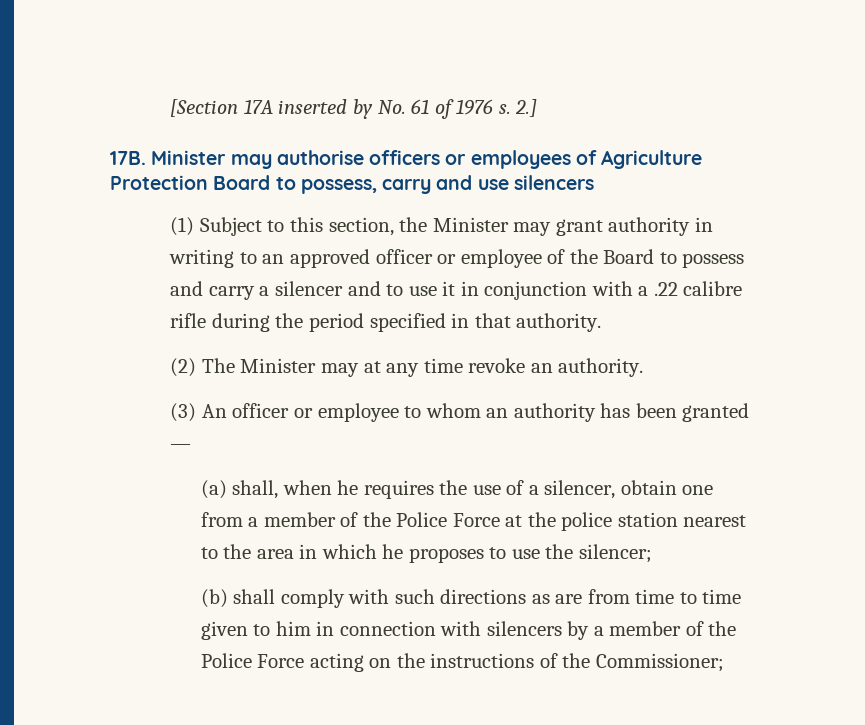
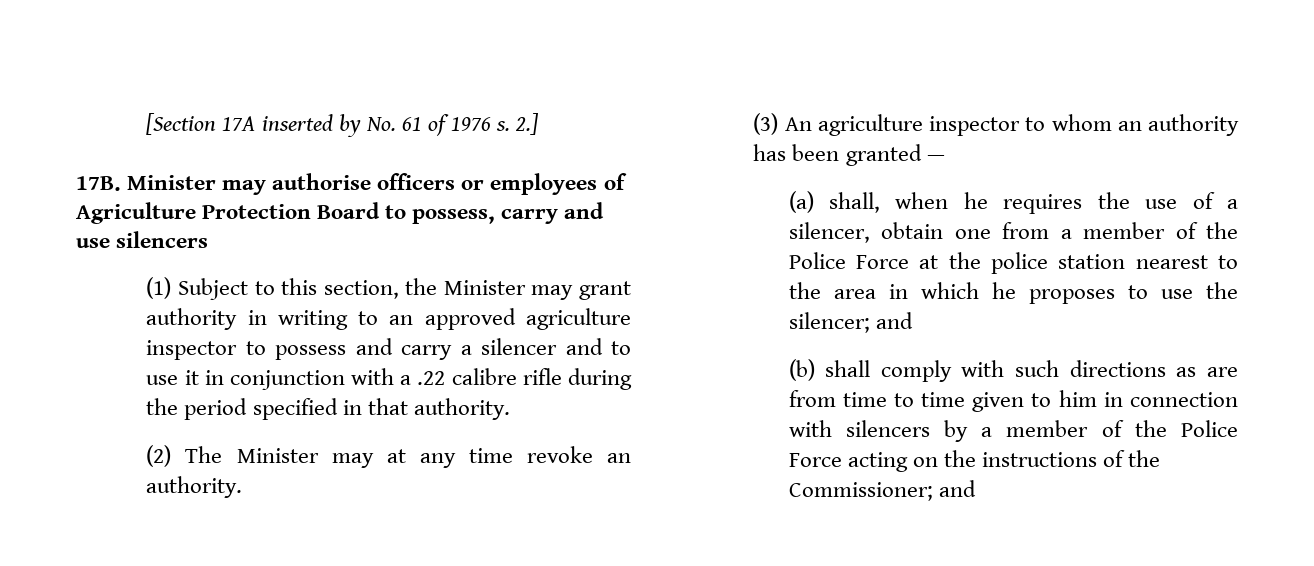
[375,249,655,268] officer or employee of the Board -> [526,308,632,330] [146,340,238,360] agriculture inspector
[232,403,399,422] officer or employee -> [817,114,1021,136] agriculture inspector
(652, 553) none -> [875,312,913,329] and
(724, 662) none -> [938,480,976,497] and

